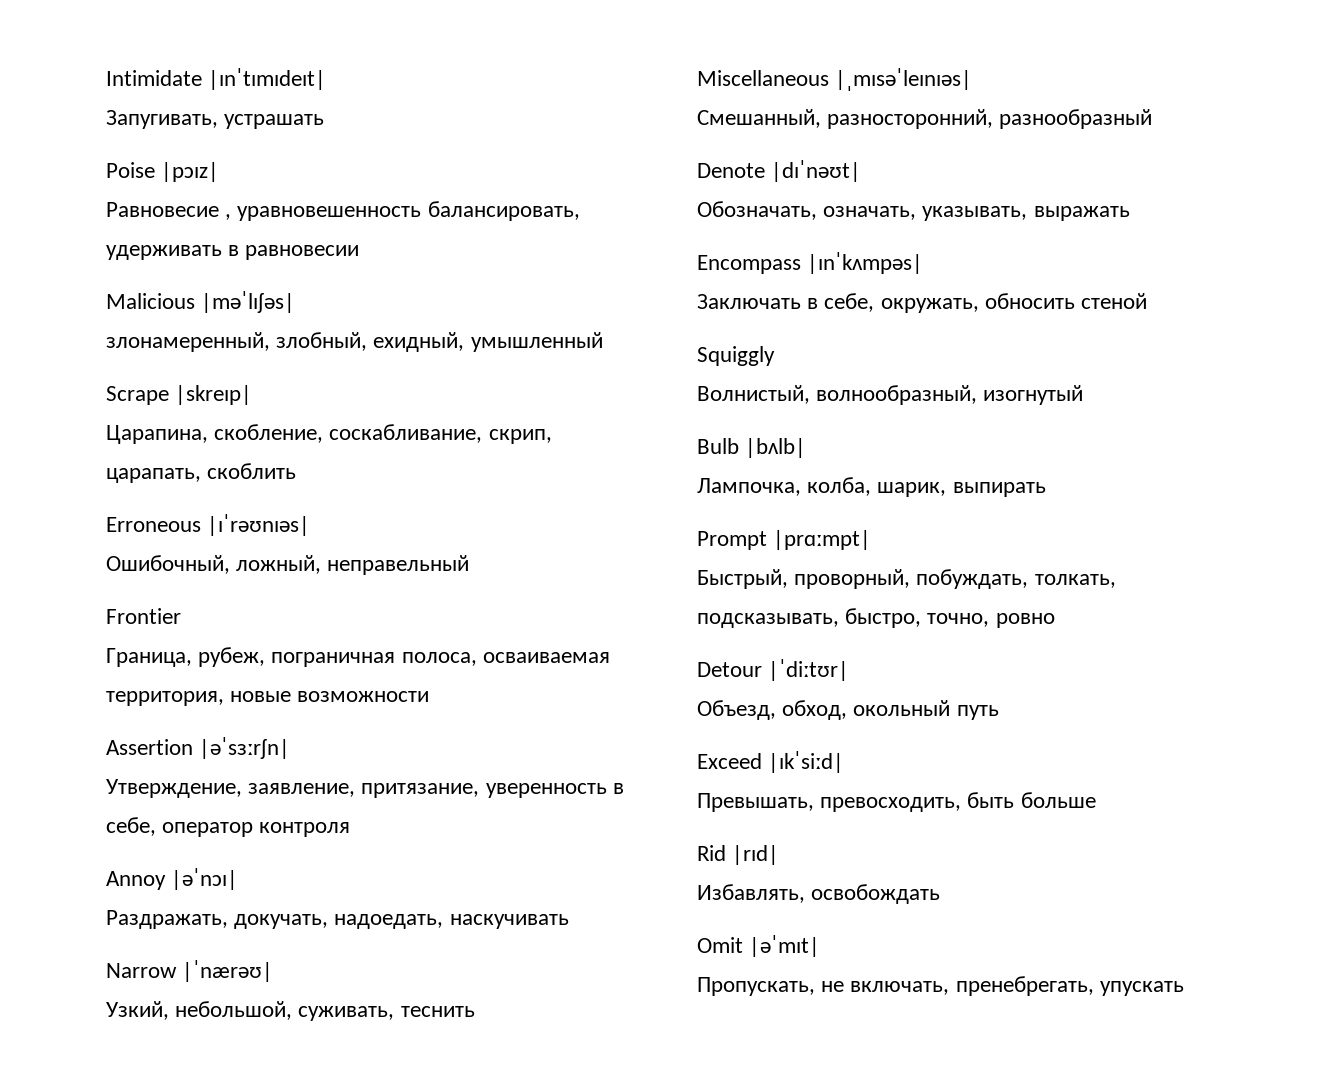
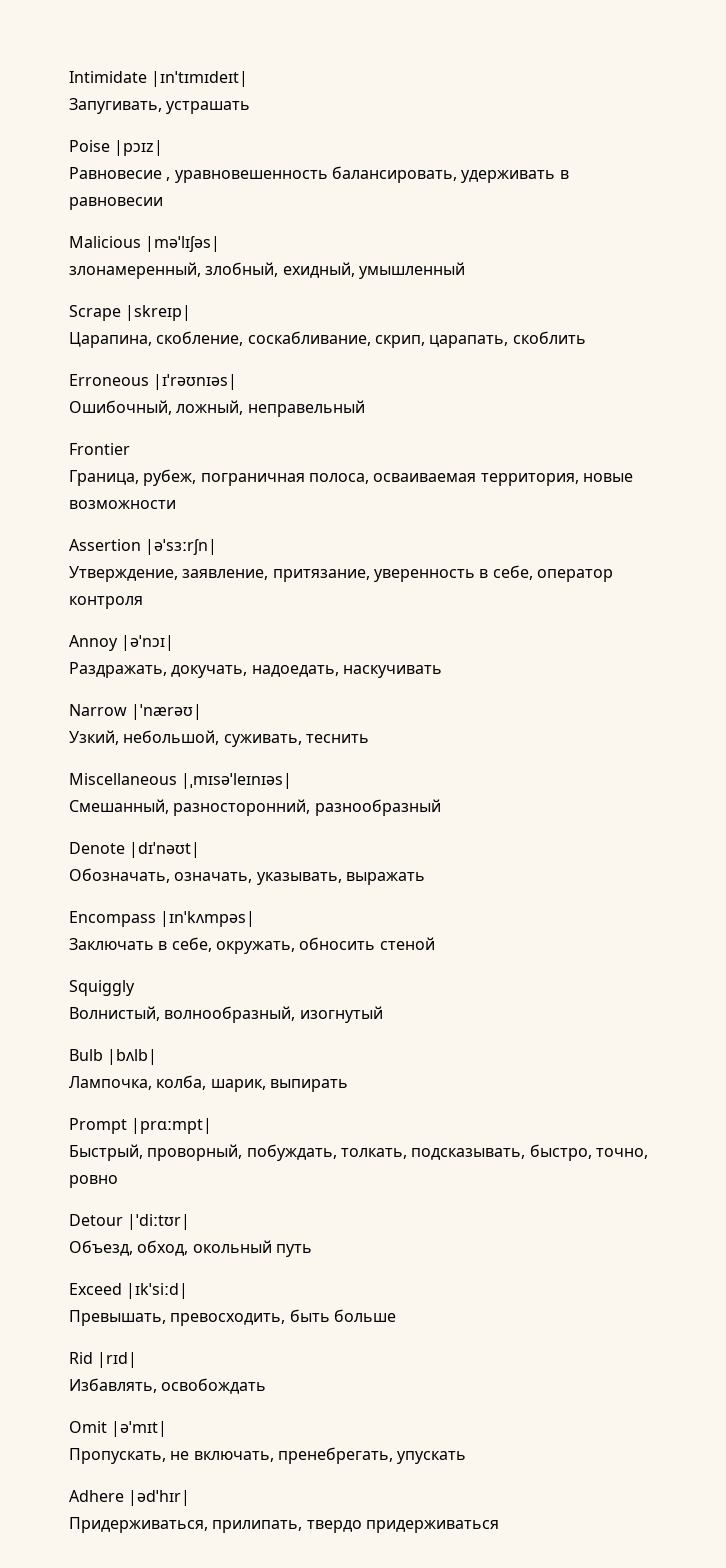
(1184, 988) none -> [69,1490,191,1506] [69,1517,499,1533] // Adhere |ədˈhɪr| // Придерживаться, прилипать, твердо придерживаться

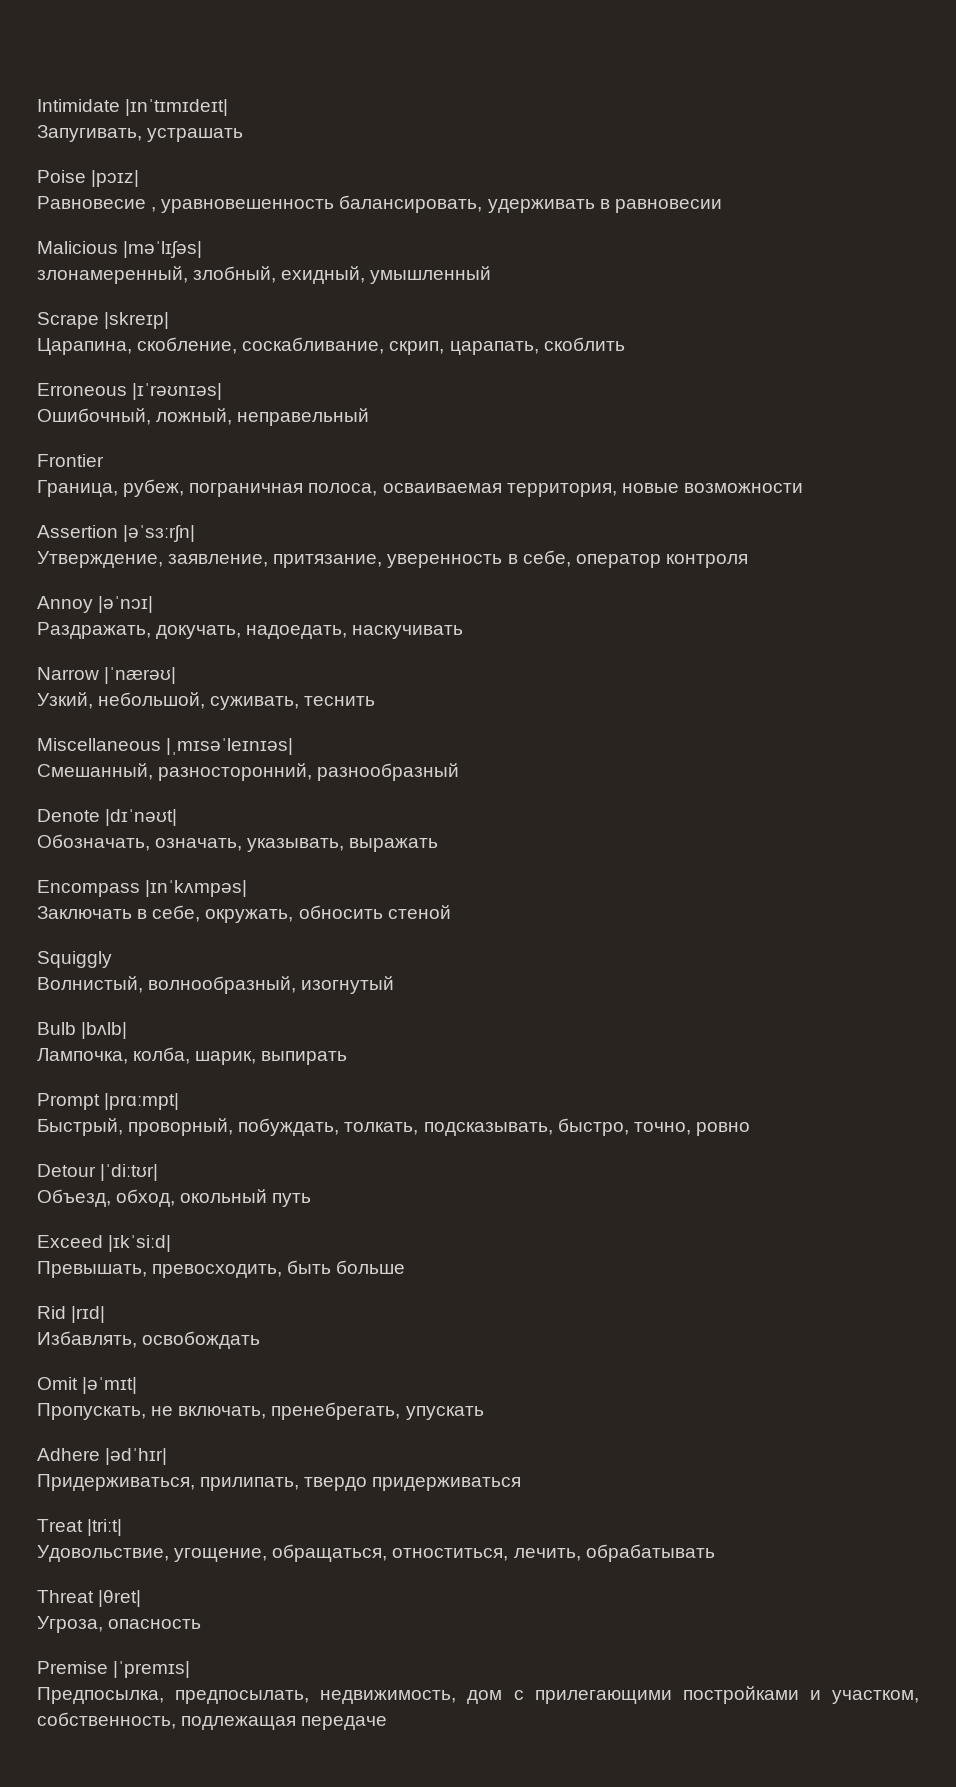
(499, 1526) none -> [37,1519,123,1536] [37,1544,715,1562] [37,1590,142,1607] [37,1616,202,1633] [37,1661,191,1678] [37,1686,919,1704] [37,1712,388,1730] // Treat |triːt| // Удовольствие, угощение, обращаться, отноститься, лечить, обрабатывать // Threat |θret| // Угроза, опасность // Premise |ˈpremɪs| // Предпосылка, предпосылать, недвижимость, дом с прилегающими постройками и участком, собственность, подлежащая передаче

